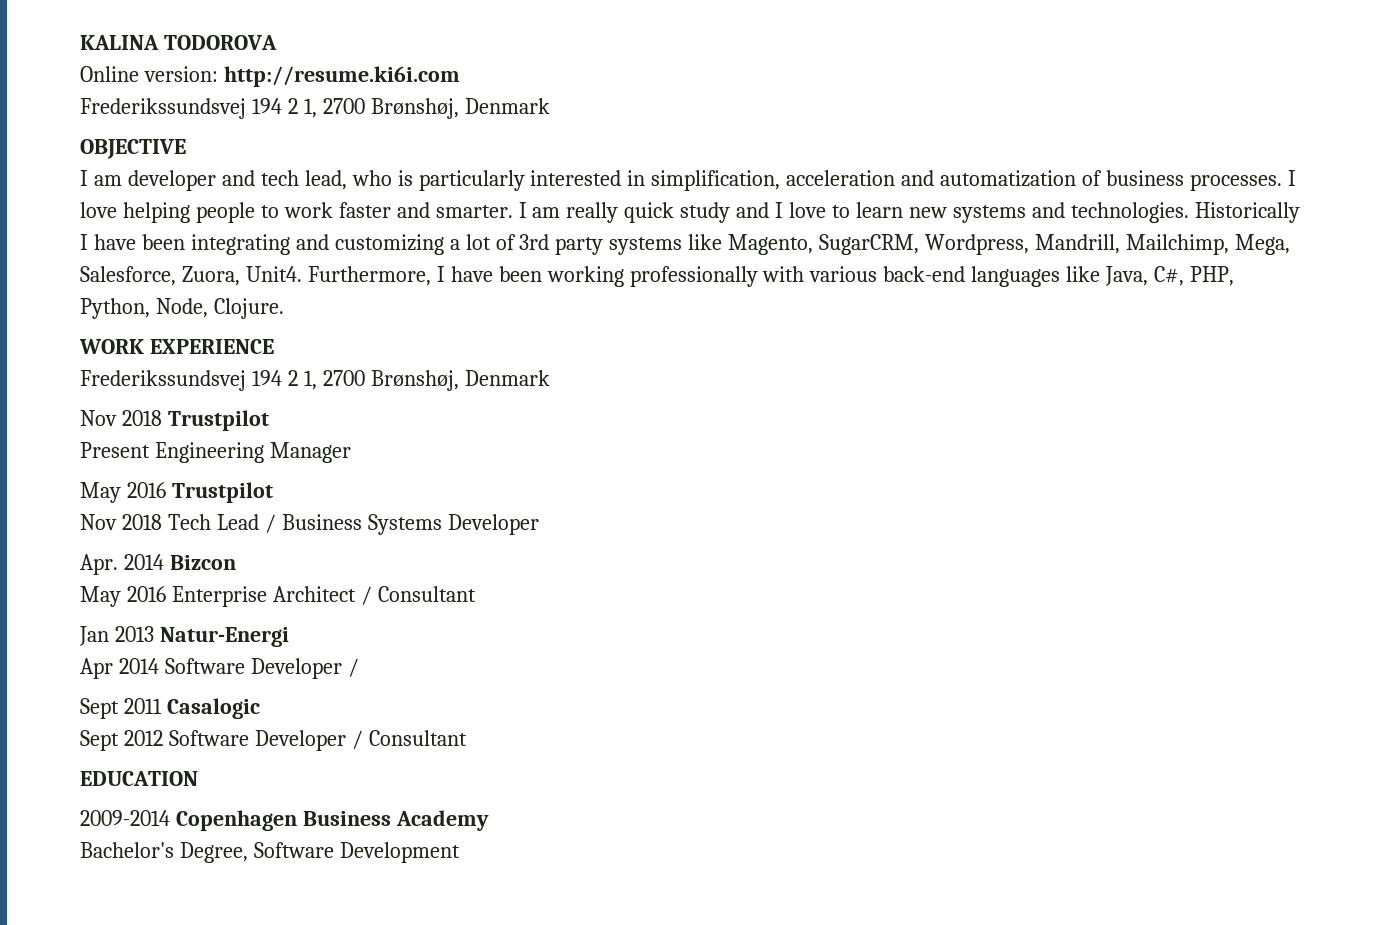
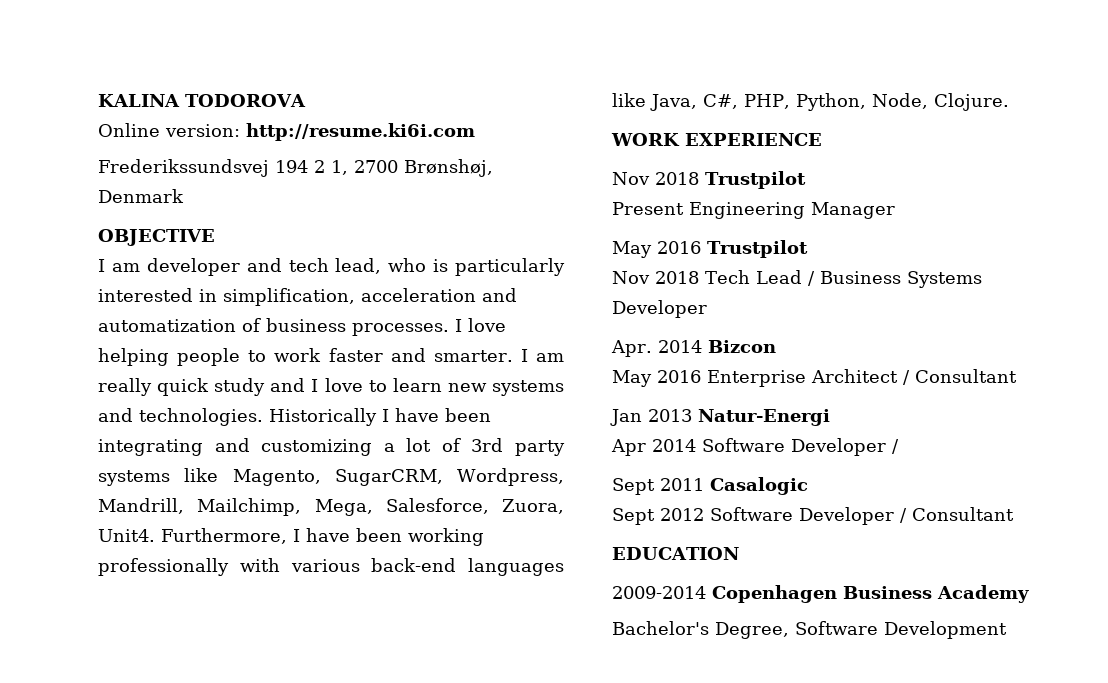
[80,370,550,391] // Frederikssundsvej 194 2 1, 2700 Brønshøj, Denmark -> (822, 139) none

